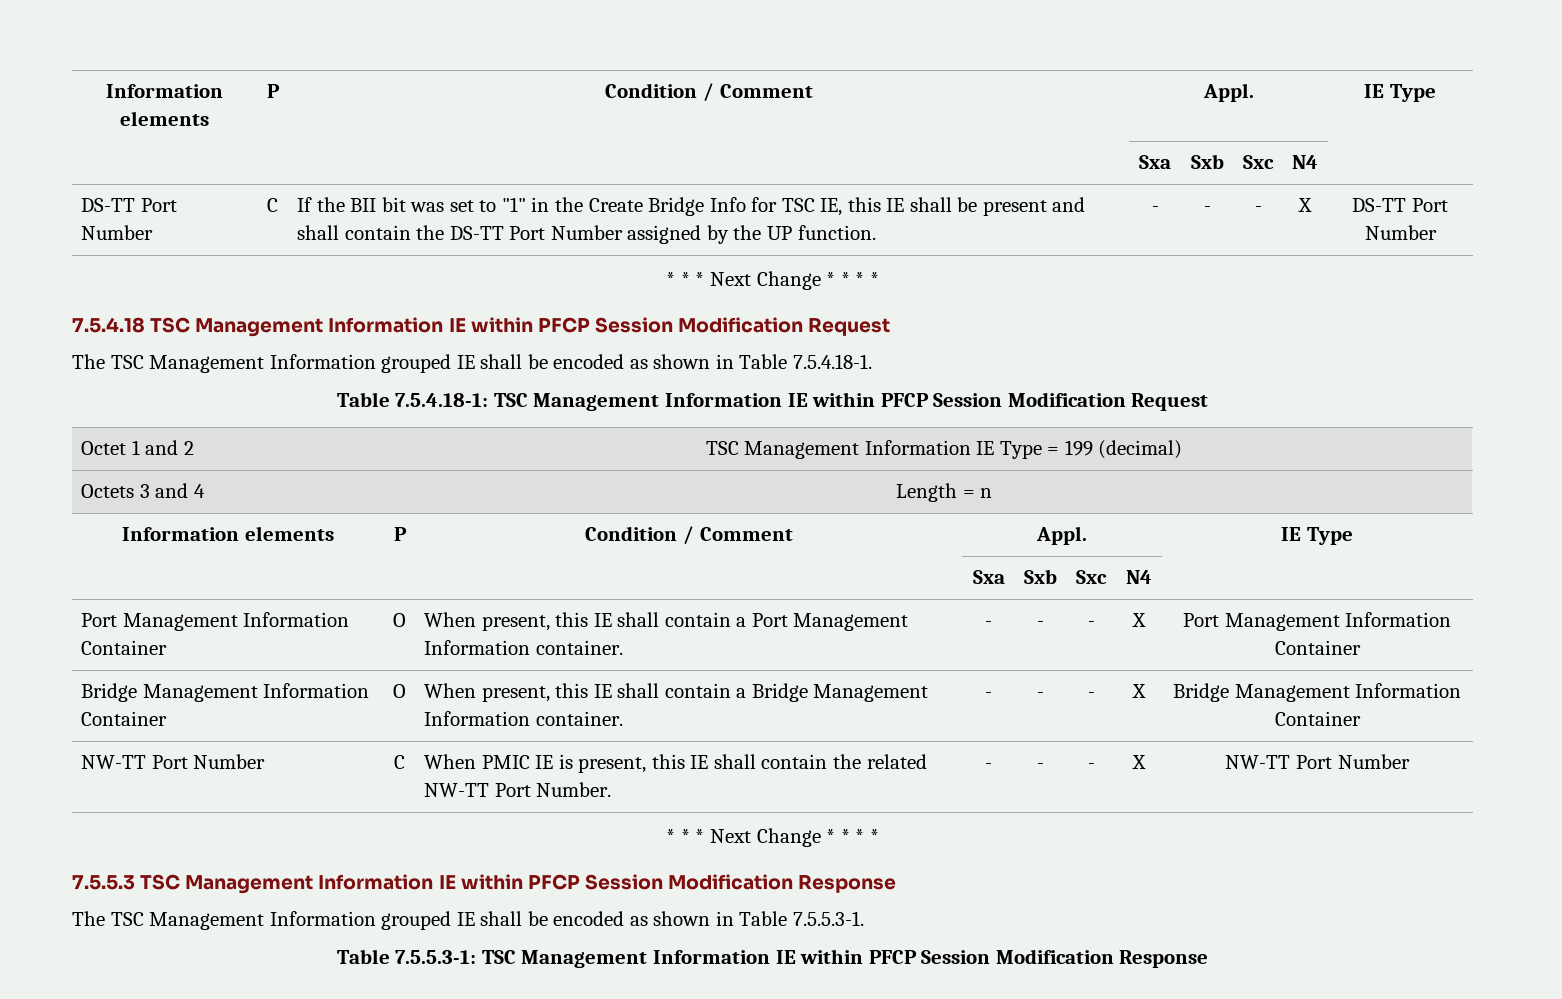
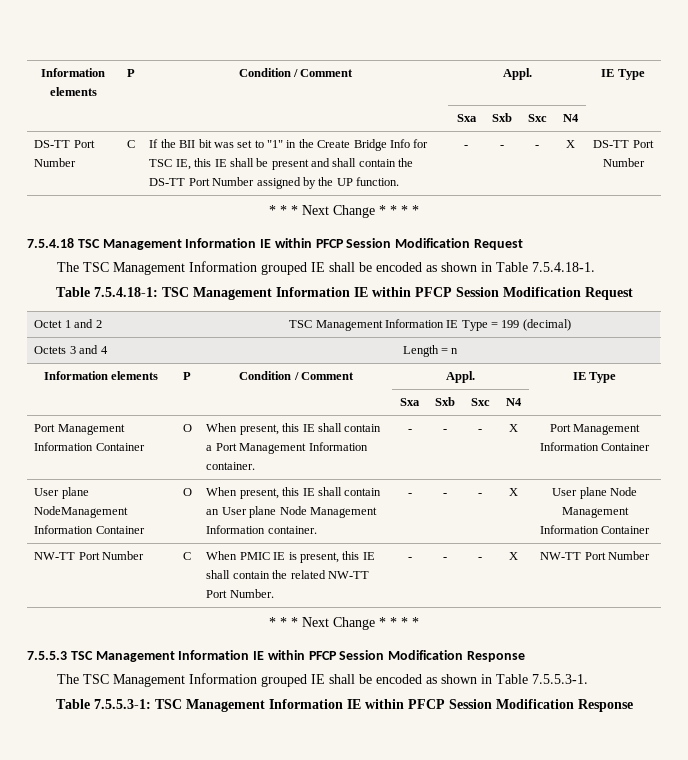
[81,683,370,702] [81,711,168,726] [393,684,406,698] [424,683,929,702] [424,711,623,726] [985,692,992,698] [1037,692,1044,698] [1087,692,1095,698] [1131,684,1146,698] [1172,683,1229,702] Bridge Management Information Container | O | When present, this IE shall contain a Bridge Management Information container. | - | - | - | X | Bridge -> [34,487,89,499] [34,506,129,518] [34,525,145,534] [182,488,192,496] [206,487,382,499] [206,506,377,518] [206,525,317,534] [407,493,412,496] [442,493,447,496] [478,493,482,496] [508,488,518,496] [552,487,637,499] User plane NodeManagement Information Container | O | When present, this IE shall contain an User plane Node Management Information container. | - | - | - | X | User plane Node

